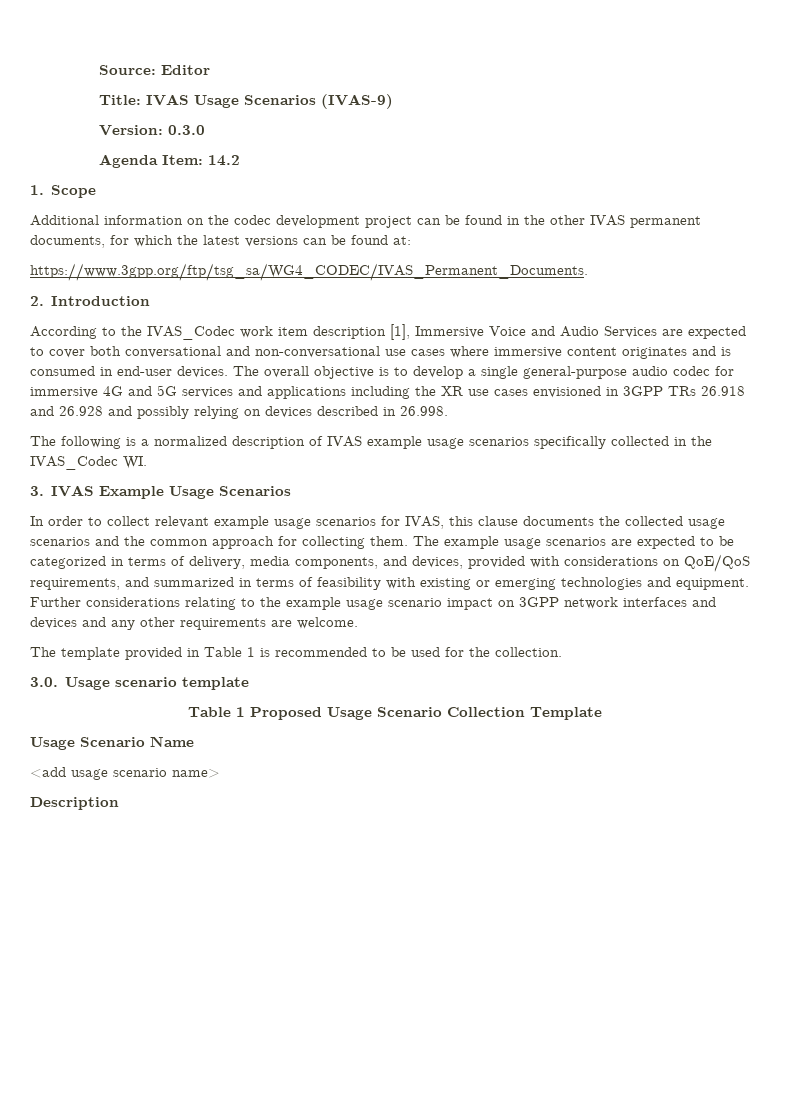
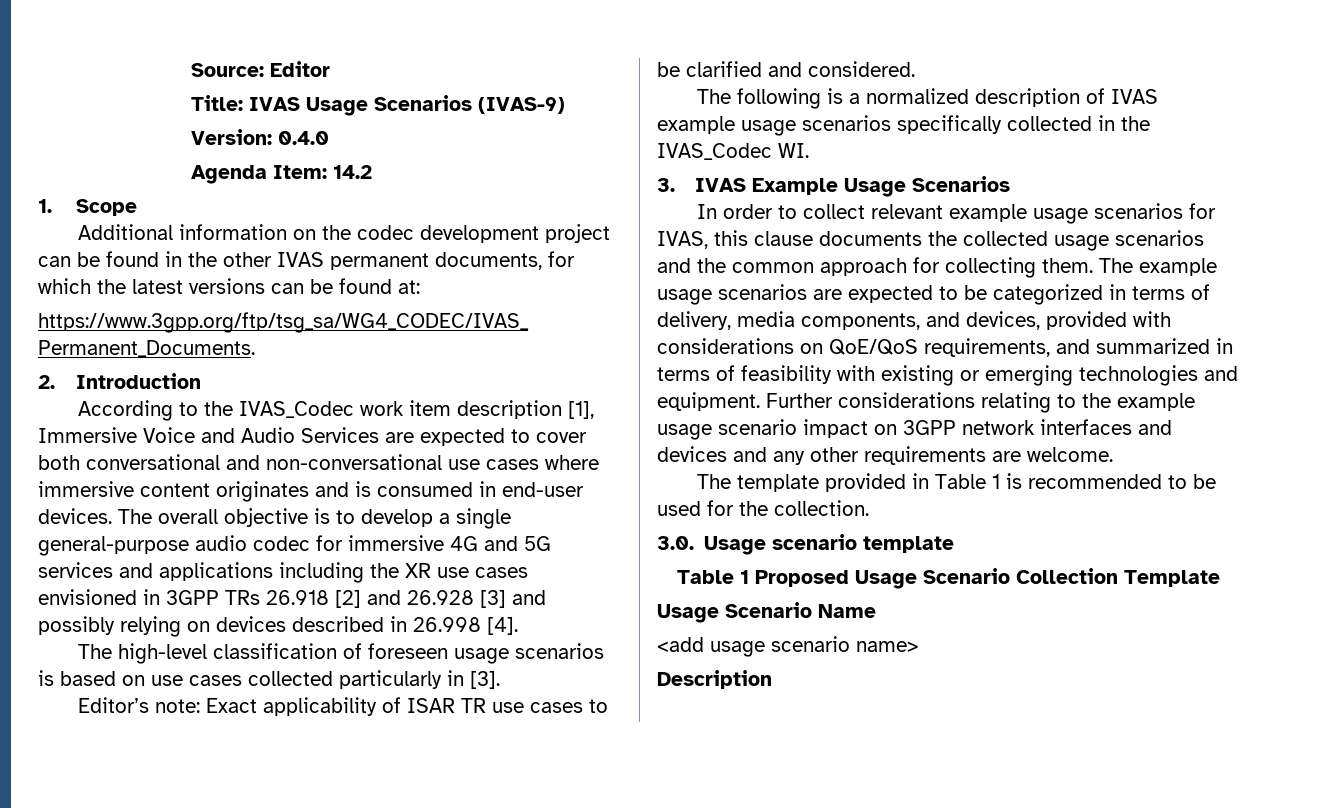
[167,125,205,135] 0.3.0 -> [278,131,330,145] 0.4.0
(745, 391) none -> [335,590,361,608] [2]
(103, 411) none -> [480,590,506,608] [3]
[400,406,448,416] 26.998. -> [413,617,518,635] [78,643,605,664] [38,670,500,689] [78,697,609,716] [657,61,915,77] 26.998 [4]. // The high-level classification of foreseen usage scenarios is based on use cases collected particularly in [3]. // Editor’s note: Exact applicability of ISAR TR use cases to be clarified and considered.

